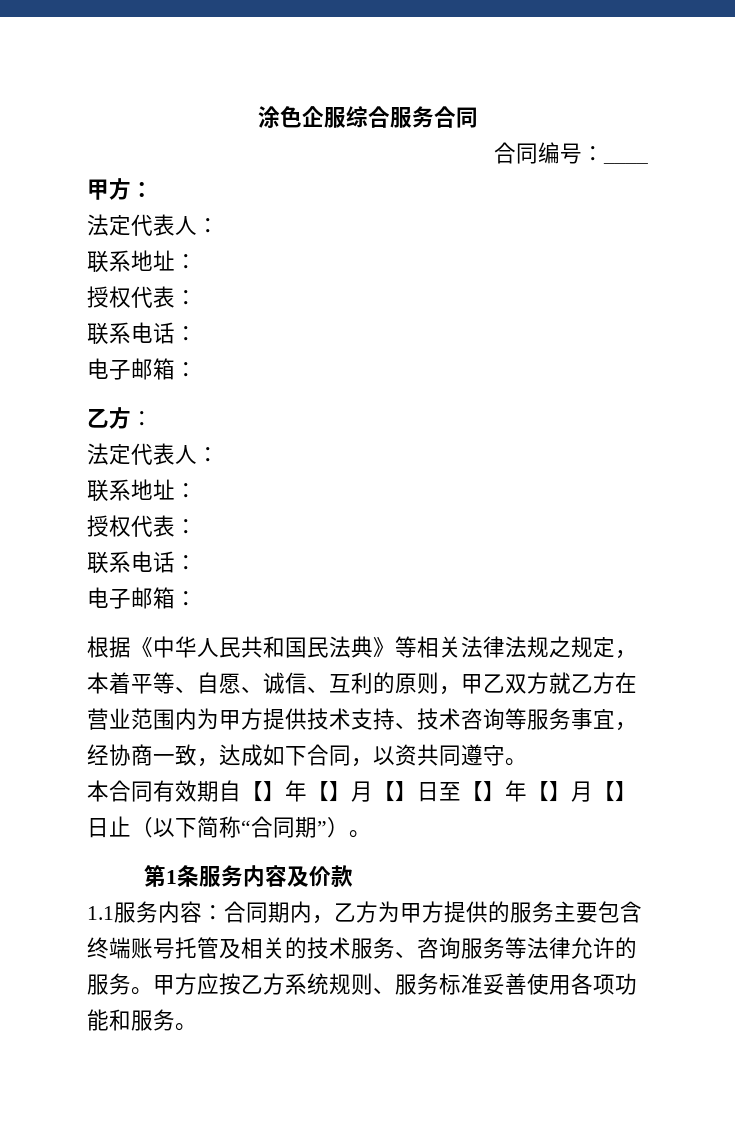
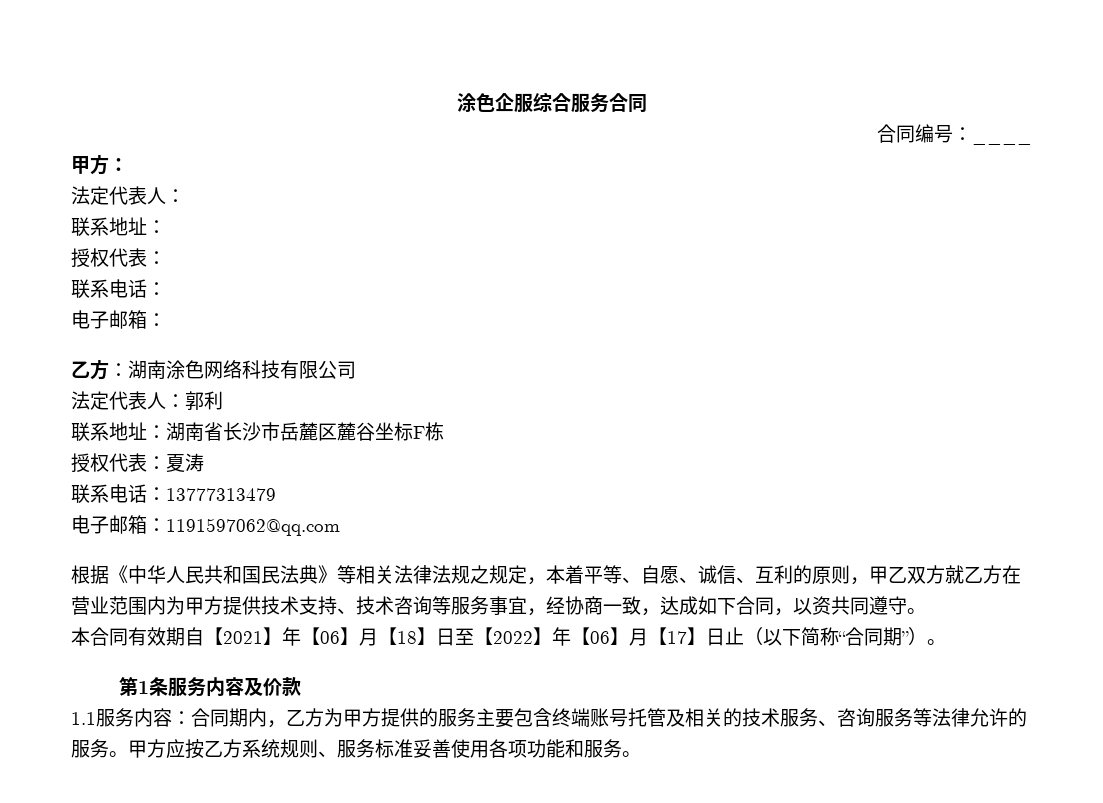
[87,443,219,465] [87,479,197,502] [87,515,197,537] [87,551,197,574] [87,587,197,609] // 法定代表人： // 联系地址： // 授权代表： // 联系电话： // 电子邮箱： -> [128,360,356,379] [71,391,223,410] [71,422,444,441] [71,453,204,473] [71,484,276,503] [71,515,340,536] 湖南涂色网络科技有限公司 // 法定代表人：郭利 // 联系地址：湖南省长沙市岳麓区麓谷坐标F栋 // 授权代表：夏涛 // 联系电话：13777313479 // 电子邮箱：1191597062@qq.com
[263,780,615,802] 】年【】月【】日至【】年【】月【 -> [223,627,687,646] 2021】年【06】月【18】日至【2022】年【06】月【17

